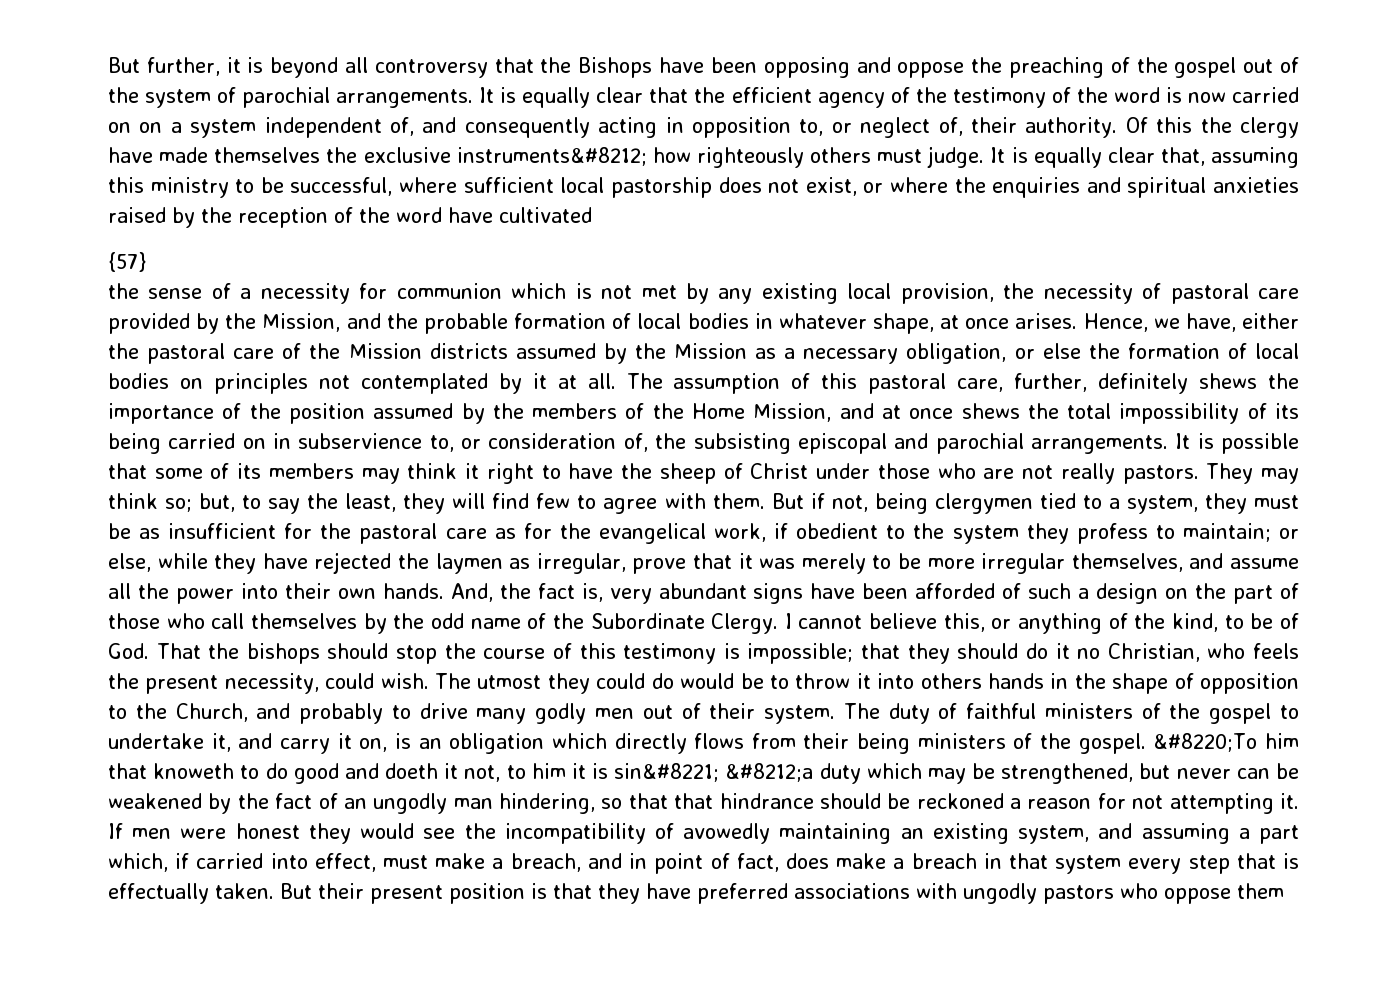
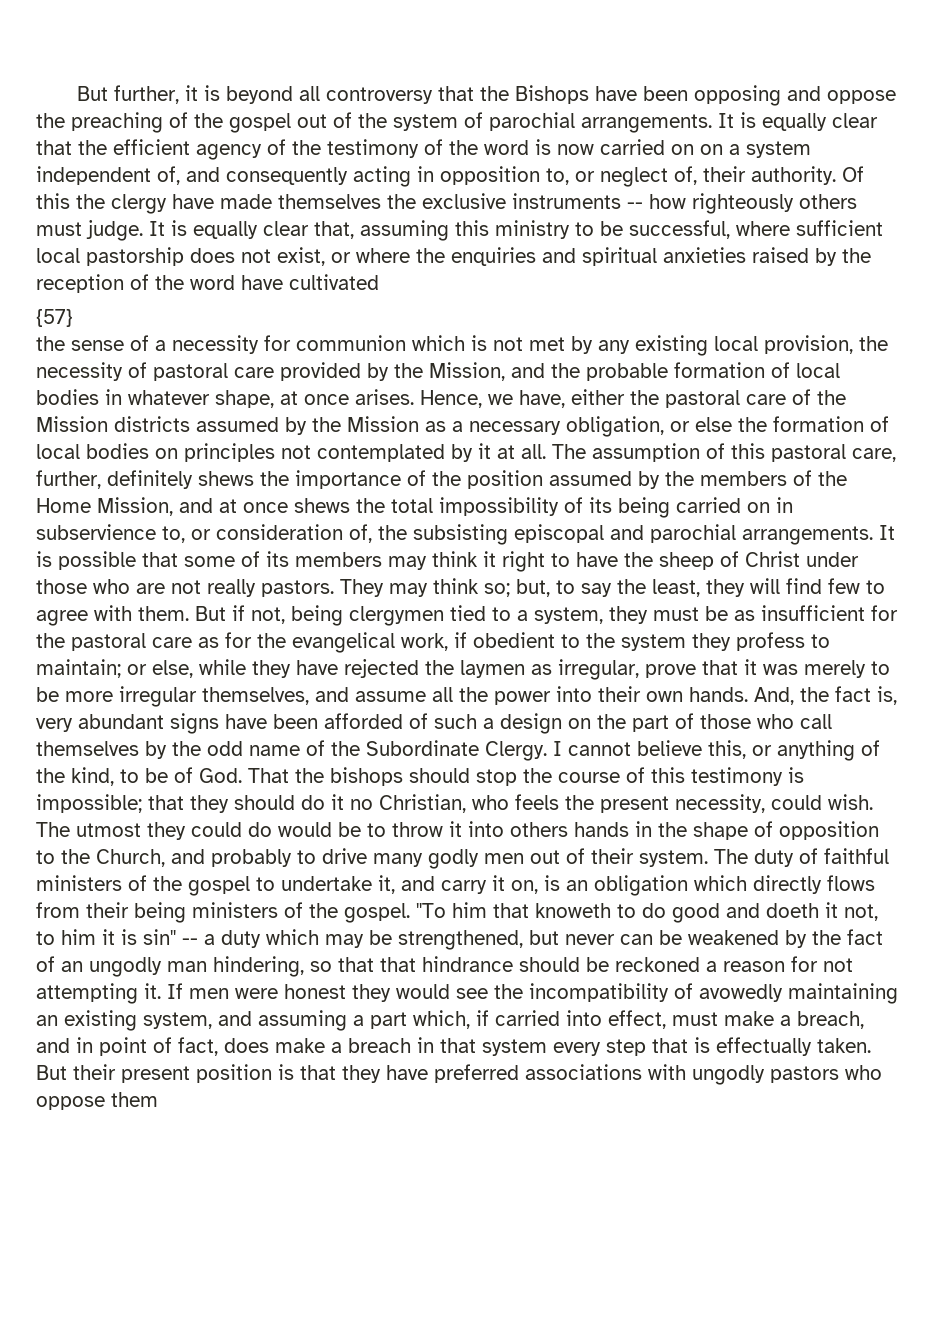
[456,147,647,166] instruments&#8212; -> [512,193,643,209] instruments --
[1153,733,1258,752] &#8220;To -> [416,903,446,918] "To
[614,763,814,782] sin&#8221; &#8212;a -> [143,929,215,945] sin" -- a

